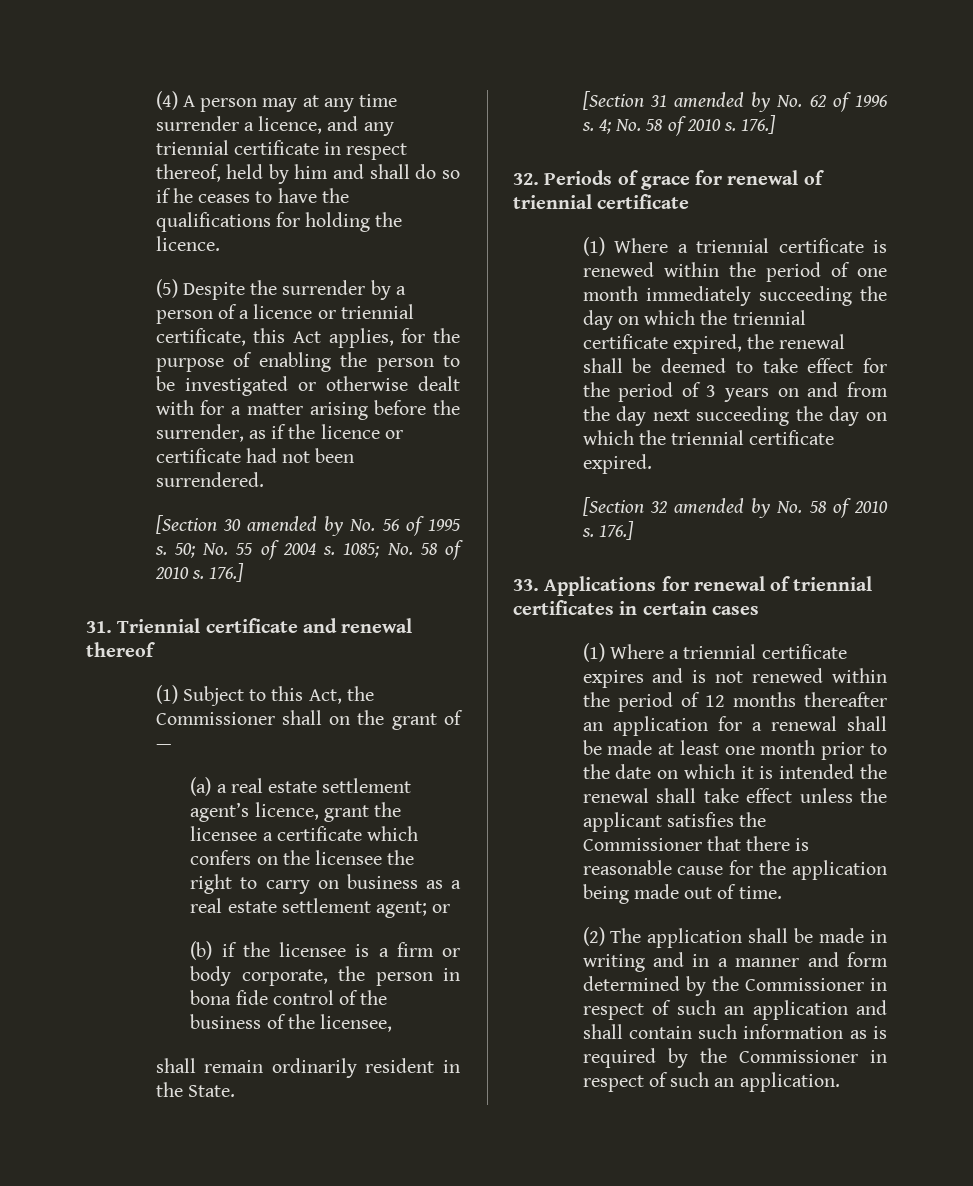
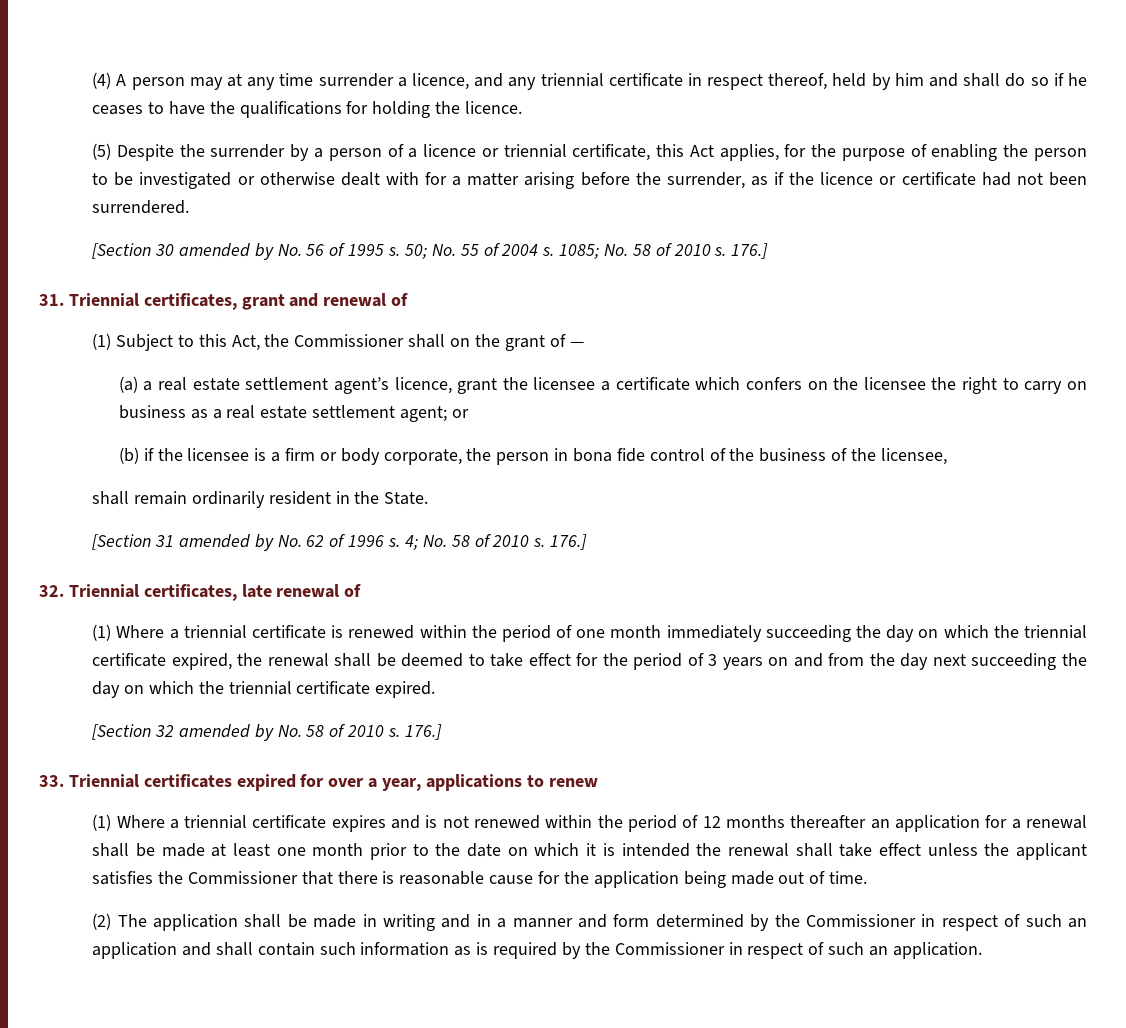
[205,618,298,633] certificate -> [143,293,285,310] certificates, grant
[86,642,155,657] thereof -> [391,293,409,306] of
[544,170,824,190] [513,194,690,209] Periods of grace for renewal of triennial certificate -> [68,584,362,601] Triennial certificates, late renewal of
[544,576,873,596] [513,600,759,615] Applications for renewal of triennial certificates in certain cases -> [68,774,598,791] Triennial certificates expired for over a year, applications to renew

